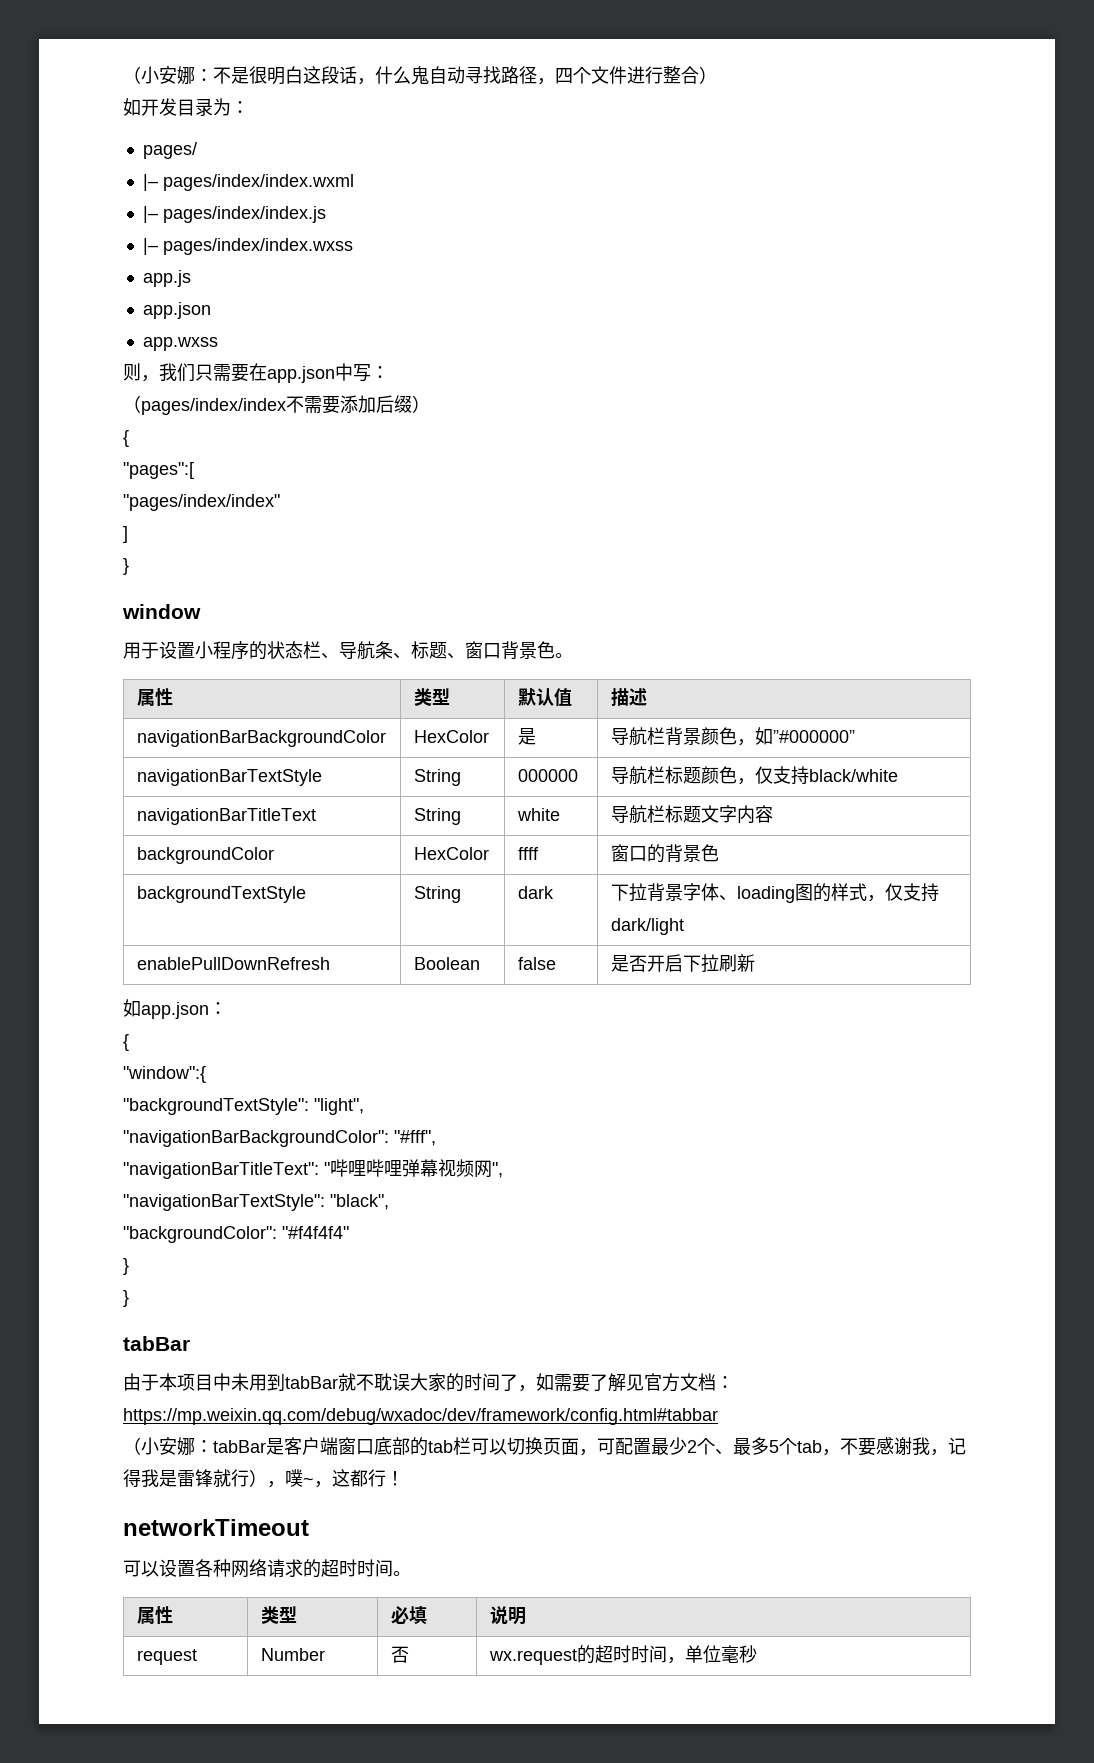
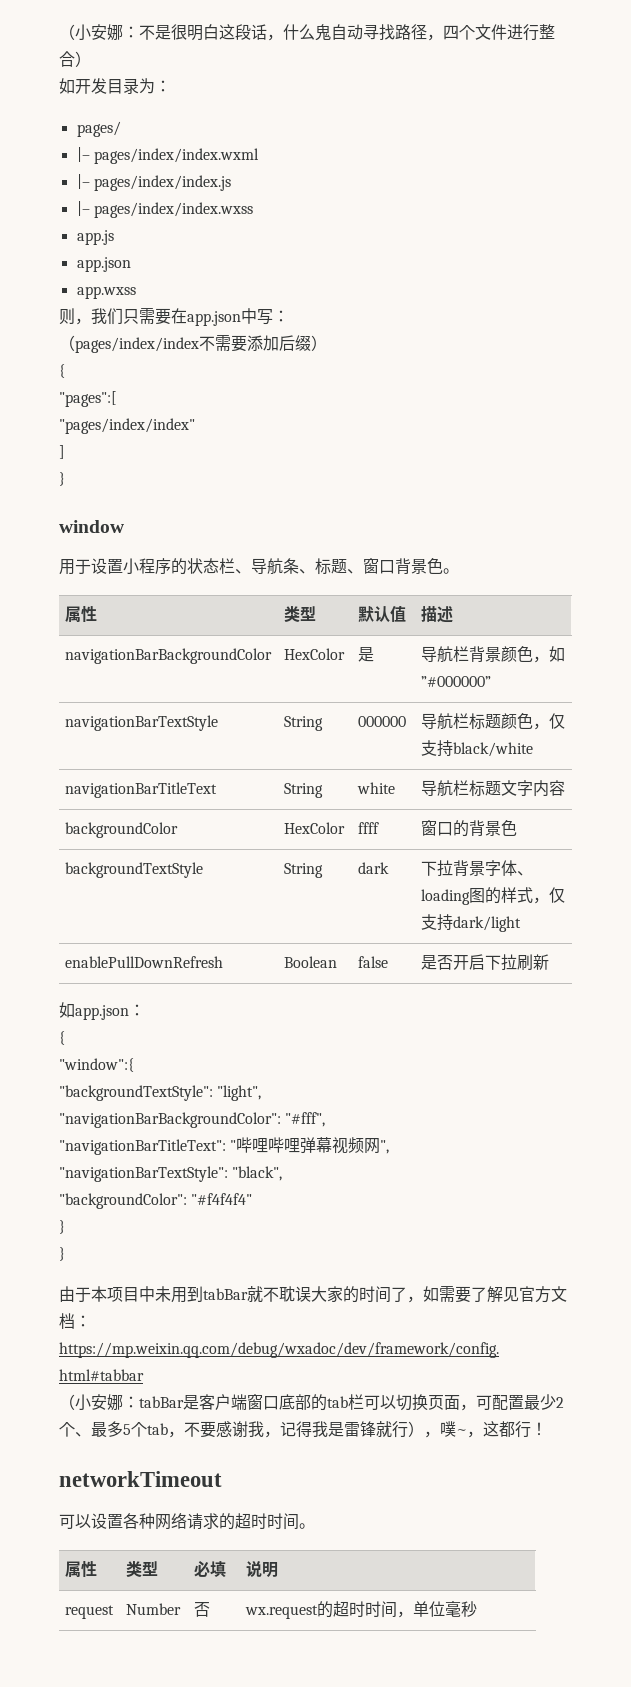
[123,1336,190,1351] // tabBar -> (65, 1254) none

